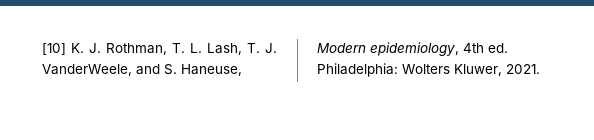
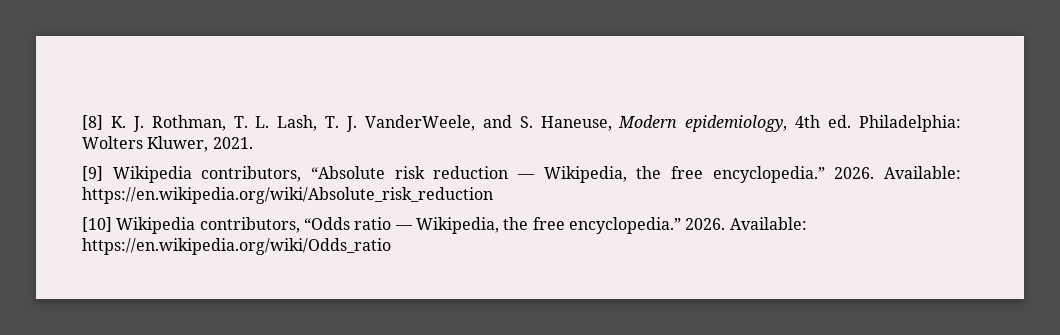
[42,43,66,55] [10] -> [82,115,103,130] [8]
(540, 69) none -> [82,166,961,183] [82,187,493,204] [82,217,807,234] [82,238,391,255] // [9] Wikipedia contributors, “Absolute risk reduction — Wikipedia, the free encyclopedia.” 2026. Available: https://en.wikipedia.org/wiki/Absolute_risk_reduction // [10] Wikipedia contributors, “Odds ratio — Wikipedia, the free encyclopedia.” 2026. Available: https://en.wikipedia.org/wiki/Odds_ratio

